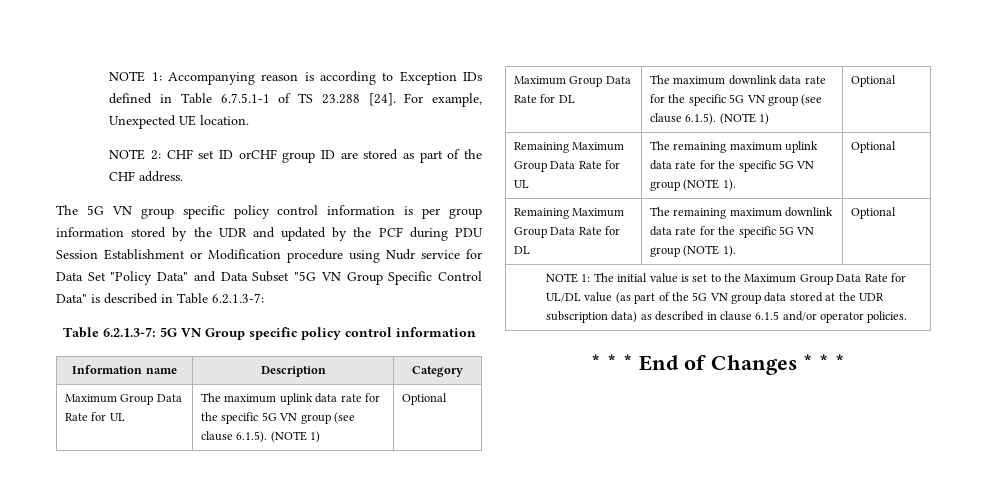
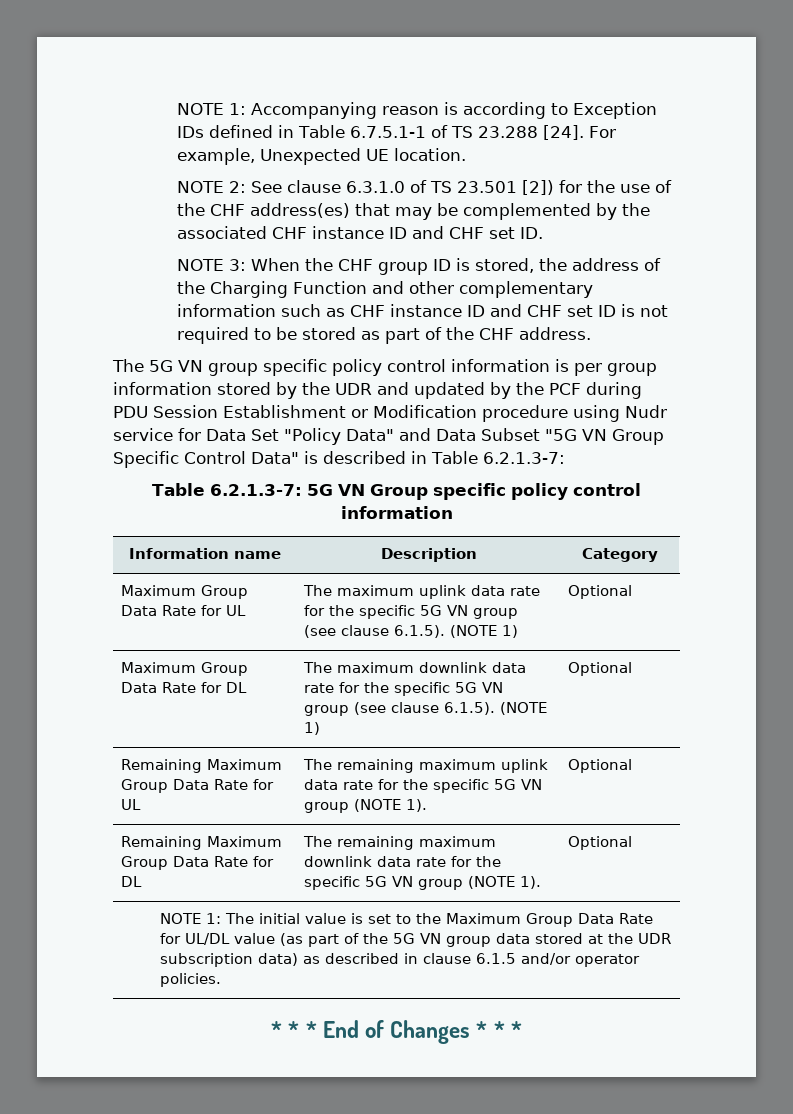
[166,149,358,163] CHF set ID orCHF group ID are -> [250,180,672,195] [176,203,650,220] [176,226,543,239] [176,258,661,275] [176,281,593,298] [176,304,668,317] [176,327,297,344] See clause 6.3.1.0 of TS 23.501 [2]) for the use of the CHF address(es) that may be complemented by the associated CHF instance ID and CHF set ID. // NOTE 3: When the CHF group ID is stored, the address of the Charging Function and other complementary information such as CHF instance ID and CHF set ID is not required to be

